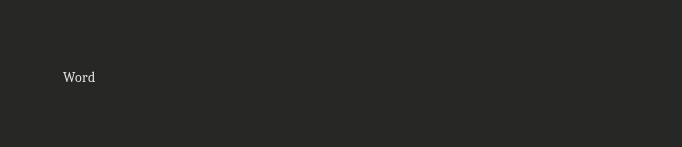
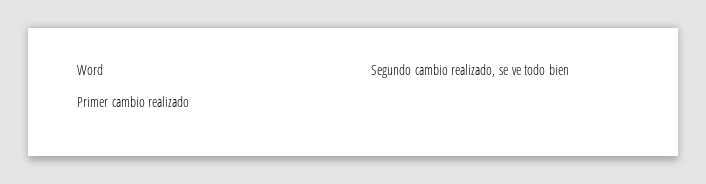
(95, 76) none -> [77,96,190,107] [371,64,569,78] // Primer cambio realizado // Segundo cambio realizado, se ve todo bien

